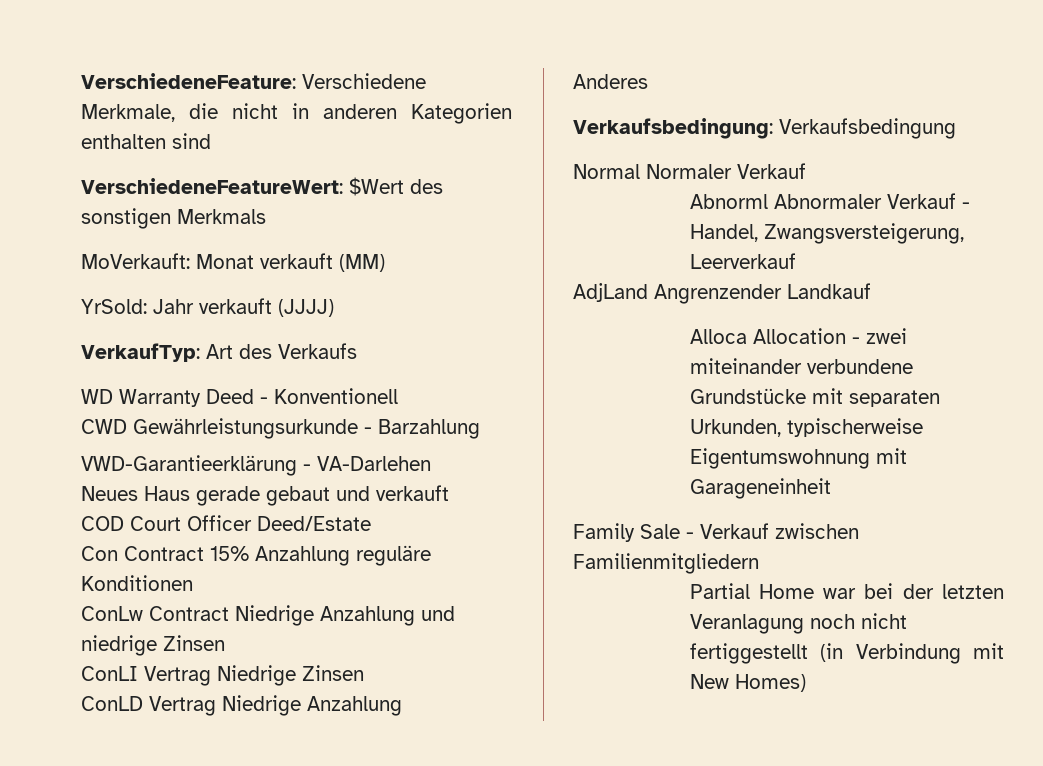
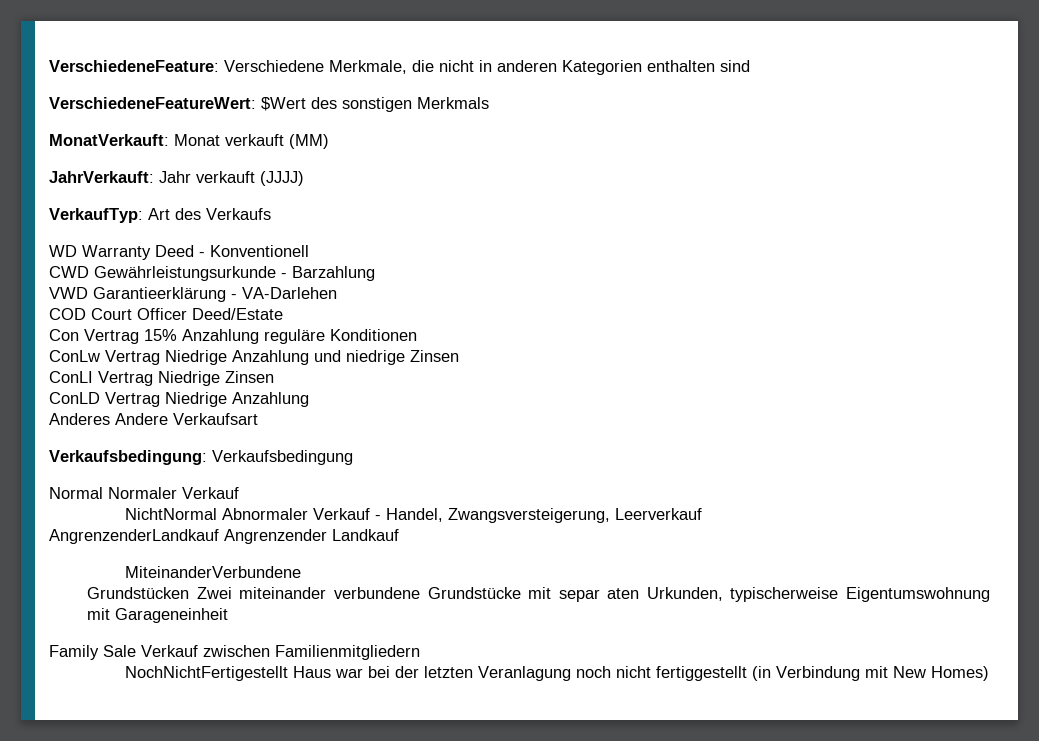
[81,253,190,269] MoVerkauft: -> [49,134,169,146] MonatVerkauft:
[81,299,147,314] YrSold: -> [49,171,154,183] JahrVerkauft:
[81,455,297,476] VWD-Garantieerklärung -> [49,287,226,302] VWD Garantieerklärung
[81,485,449,506] // Neues Haus gerade gebaut und verkauft -> (337, 293) none
[124,546,204,561] Contract -> [84,329,139,344] Vertrag
[149,606,229,621] Contract -> [105,350,160,365] Vertrag
(648, 81) none -> [115,413,258,425] Andere Verkaufsart
[689,194,768,209] Abnorml -> [125,508,218,520] NichtNormal
[573,283,648,302] AdjLand -> [49,529,219,544] AngrenzenderLandkauf
[689,328,907,344] Alloca Allocation - zwei -> [125,566,302,578] [87,587,232,599] MiteinanderVerbundene // Grundstücken Zwei
[848,390,940,407] separaten -> [558,588,640,602] separ aten
[686,532,694,539] - -> (136, 651) none
[689,583,814,599] Partial Home -> [125,666,332,681] NochNichtFertigestellt Haus

